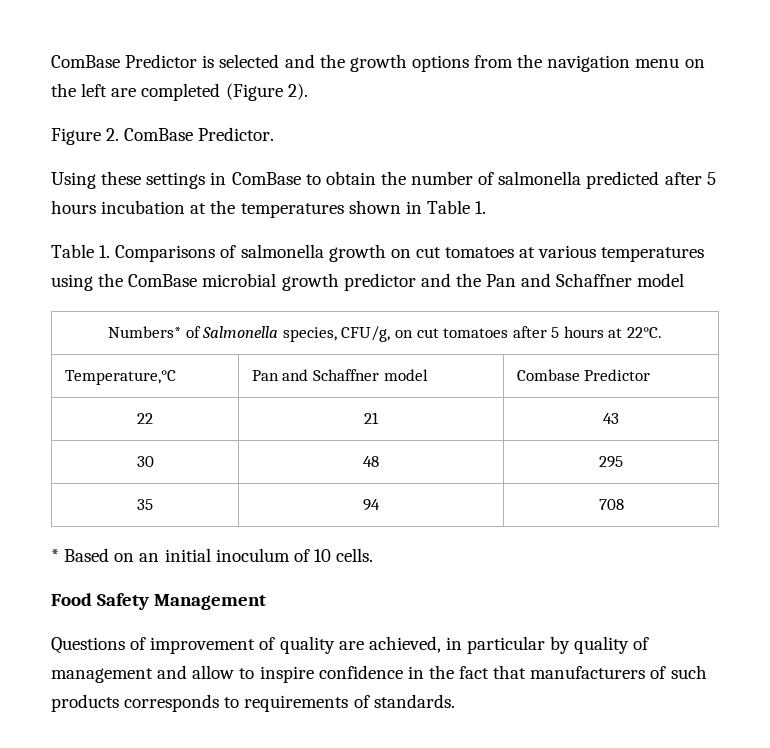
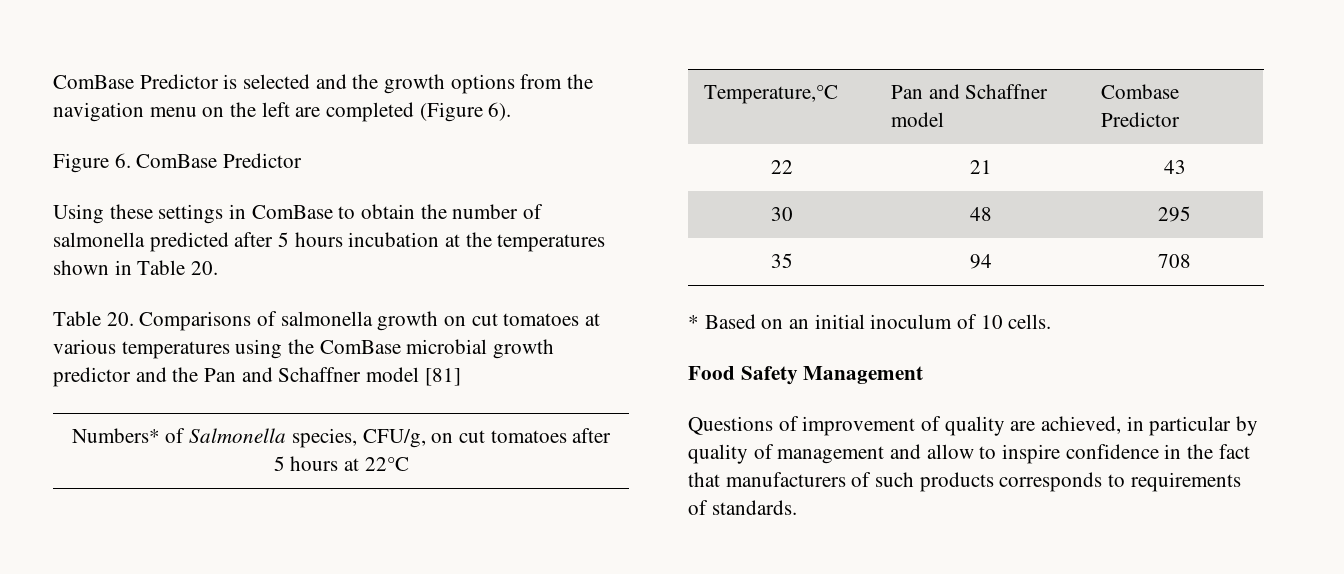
[287,83,308,100] 2). -> [488,102,512,121] 6).
[106,127,275,141] 2. ComBase Predictor. -> [114,153,303,168] 6. ComBase Predictor
[475,201,487,214] [51,244,111,258] 1. // Table 1. -> [191,261,219,275] [53,311,134,326] 20. // Table 20.
(685, 280) none -> [424,368,461,386] [81]
[627,327,663,338] 22°C. -> [364,457,409,471] 22°C

